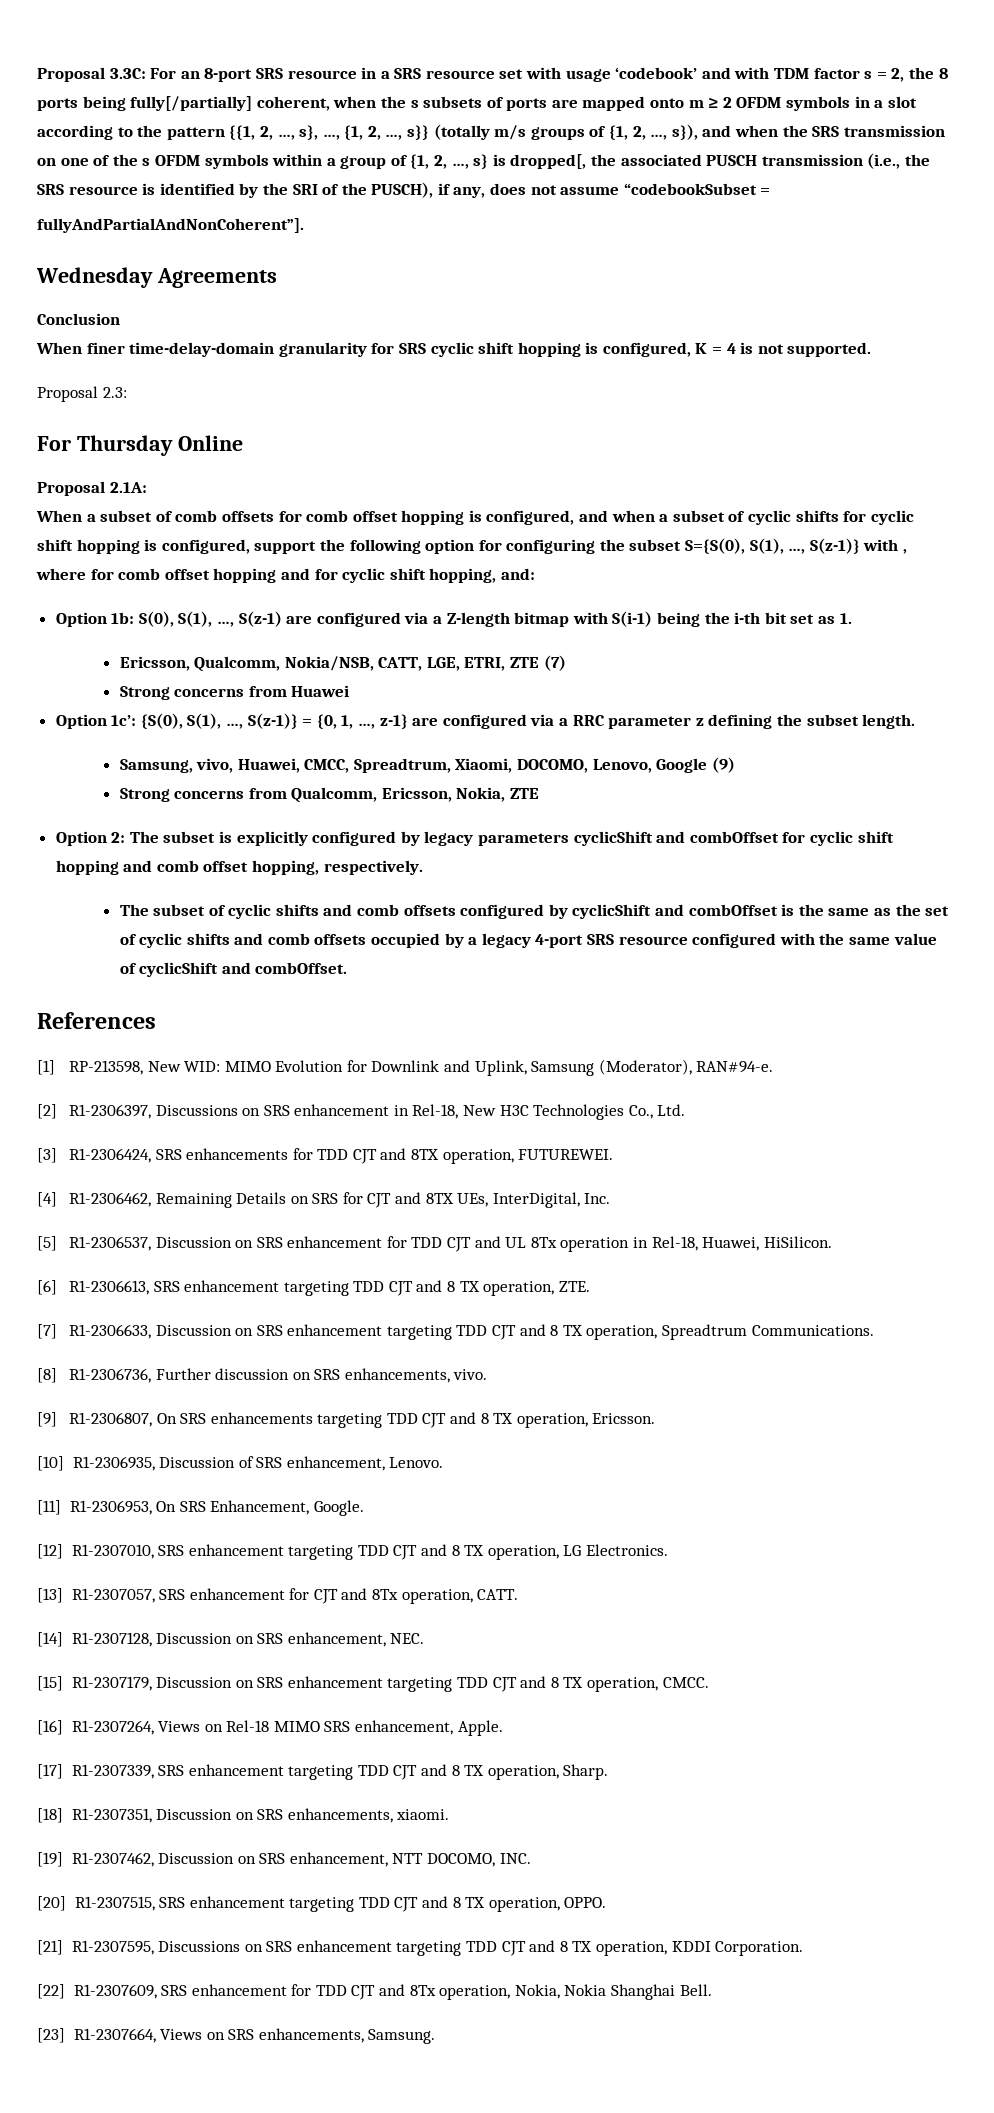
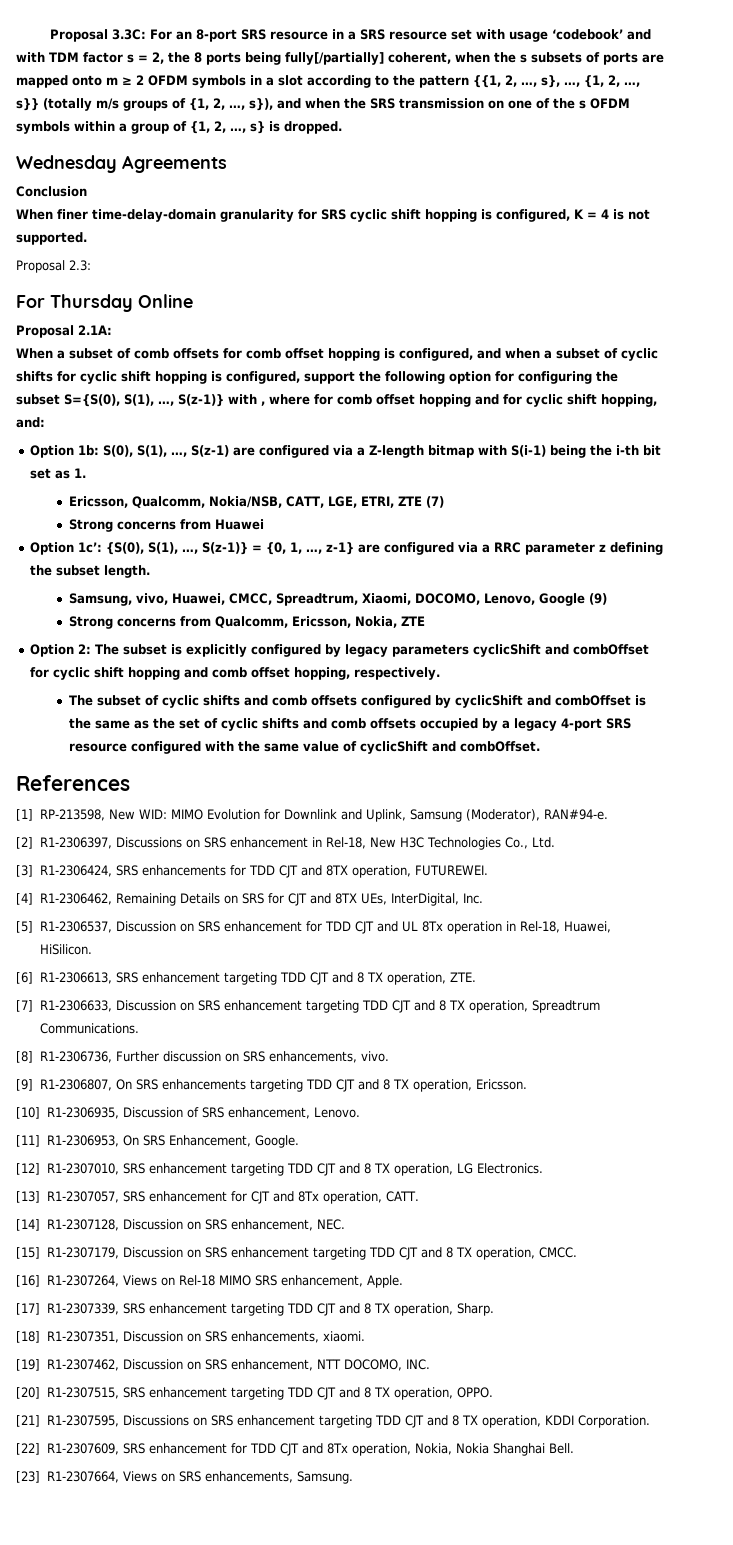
[510,153,930,169] [37,182,771,198] [37,218,304,233] dropped[, the associated PUSCH transmission (i.e., the SRS resource is identified by the SRI of the PUSCH), if any, does not assume “codebookSubset = // fullyAndPartialAndNonCoherent”]. -> [284,121,342,134] dropped.

